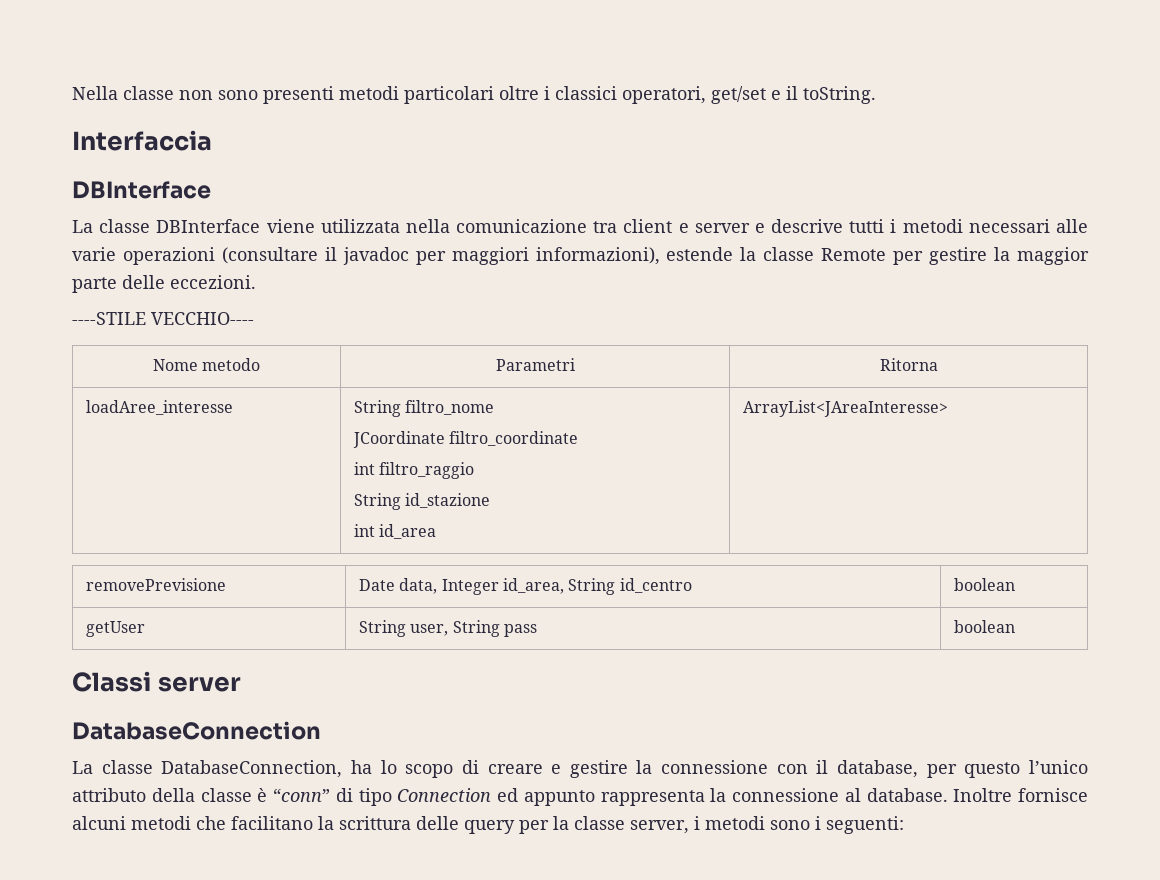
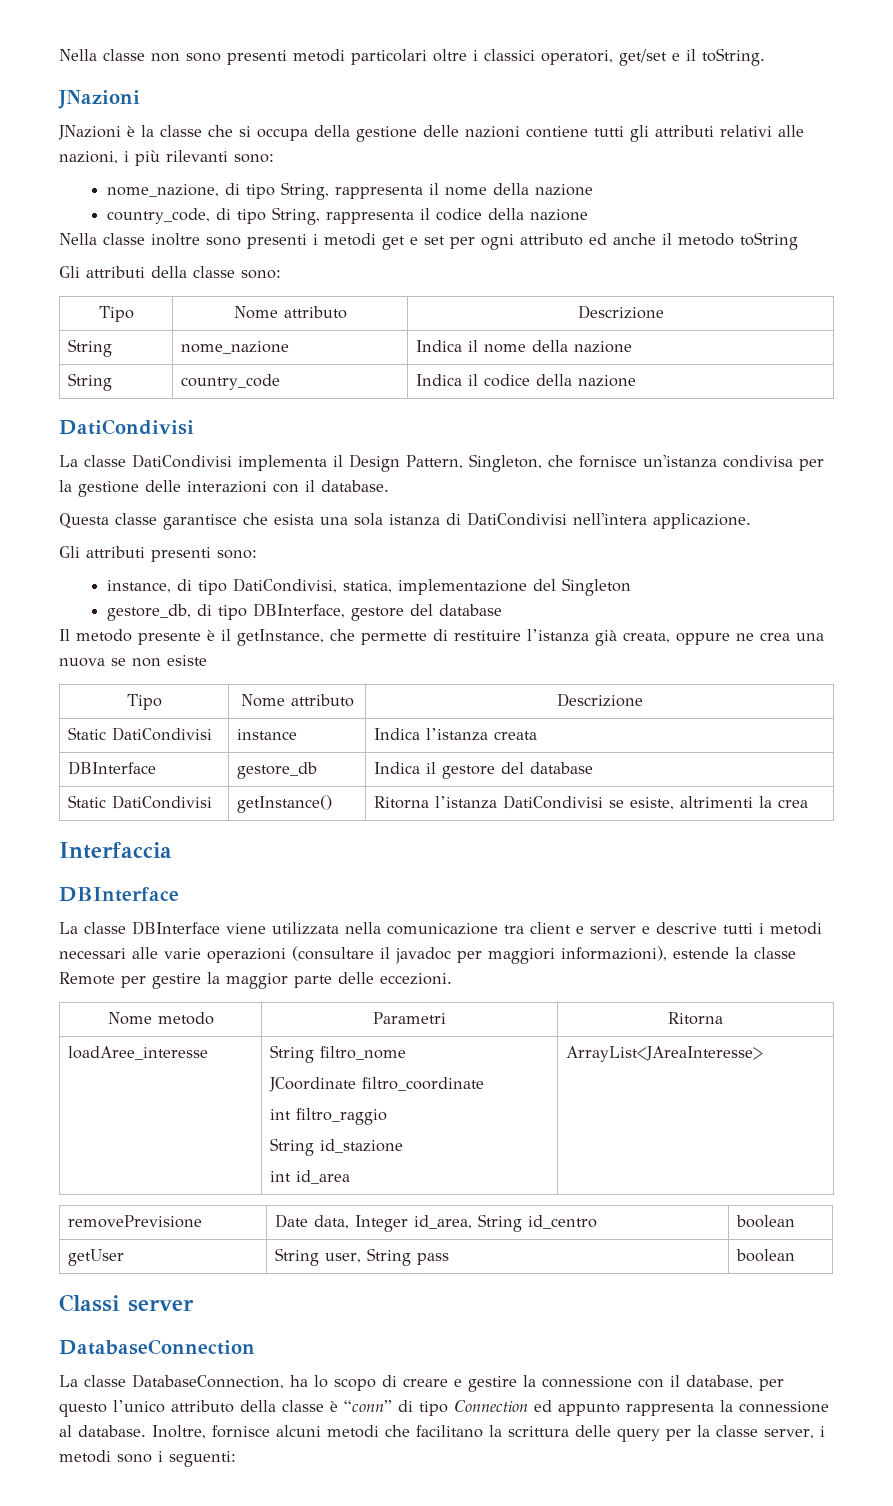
(876, 95) none -> [58,90,140,109] [58,125,804,142] [59,150,274,166] [106,182,593,200] [106,207,588,225] [59,232,798,250] [59,266,281,279] [98,306,134,322] [233,306,347,319] [577,305,664,319] [68,339,113,357] [181,341,290,354] [416,340,633,353] [68,373,113,391] [181,374,281,390] [416,374,637,387] [59,419,194,435] [59,454,824,472] [59,480,389,497] [59,512,751,530] [59,546,257,562] [106,578,631,596] [106,603,502,621] [59,629,824,646] [59,655,207,667] [126,694,162,710] [240,694,354,707] [556,693,643,707] [68,727,213,741] [237,729,298,740] [374,728,538,741] [68,761,157,775] [237,762,318,779] [374,762,594,779] [68,795,213,809] [237,795,333,813] [374,795,809,810] // JNazioni // JNazioni è la classe che si occupa della gestione delle nazioni contiene tutti gli attributi relativi alle nazioni, i più rilevanti sono: // nome_nazione, di tipo String, rappresenta il nome della nazione // country_code, di tipo String, rappresenta il codice della nazione // Nella classe inoltre sono presenti i metodi get e set per ogni attributo ed anche il metodo toString // Gli attributi della classe sono: // Tipo | Nome attributo | Descrizione // String | nome_nazione | Indica il nome della nazione // String | country_code | Indica il codice della nazione // DatiCondivisi // La classe DatiCondivisi implementa il Design Pattern, Singleton, che fornisce un'istanza condivisa per la gestione delle interazioni con il database. // Questa classe garantisce che esista una sola istanza di DatiCondivisi nell'intera applicazione. // Gli attributi presenti sono: // instance, di tipo DatiCondivisi, statica, implementazione del Singleton // gestore_db, di tipo DBInterface, gestore del database // Il metodo presente è il getInstance, che permette di restituire l’istanza già creata, oppure ne crea una nuova se non esiste // Tipo | Nome attributo | Descrizione // Static DatiCondivisi | instance | Indica l’istanza creata // DBInterface | gestore_db | Indica il gestore del database // Static DatiCondivisi | getInstance() | Ritorna l’istanza DatiCondivisi se esiste, altrimenti la crea
[72,312,254,325] // ----STILE VECCHIO---- -> (452, 979) none
[953,788,1013,802] Inoltre -> [152,1425,206,1439] Inoltre,

